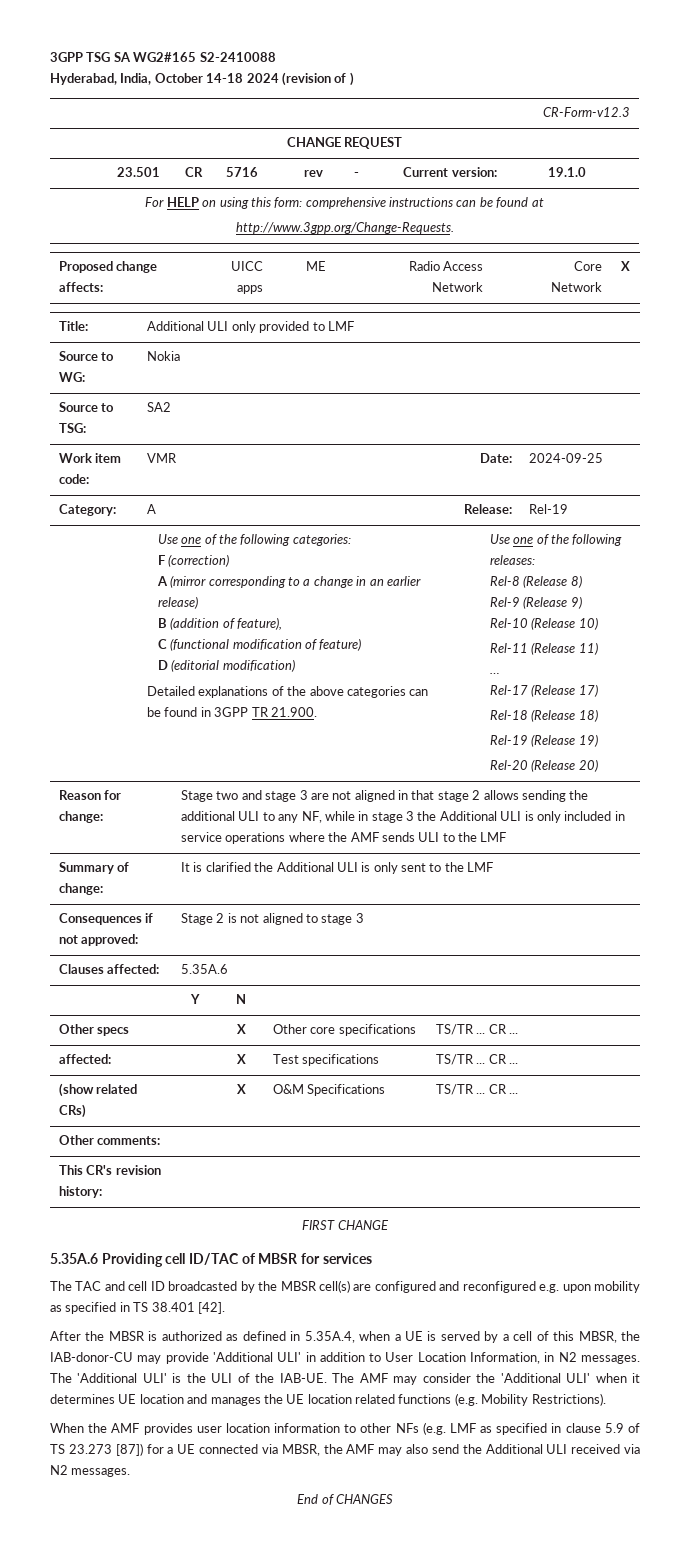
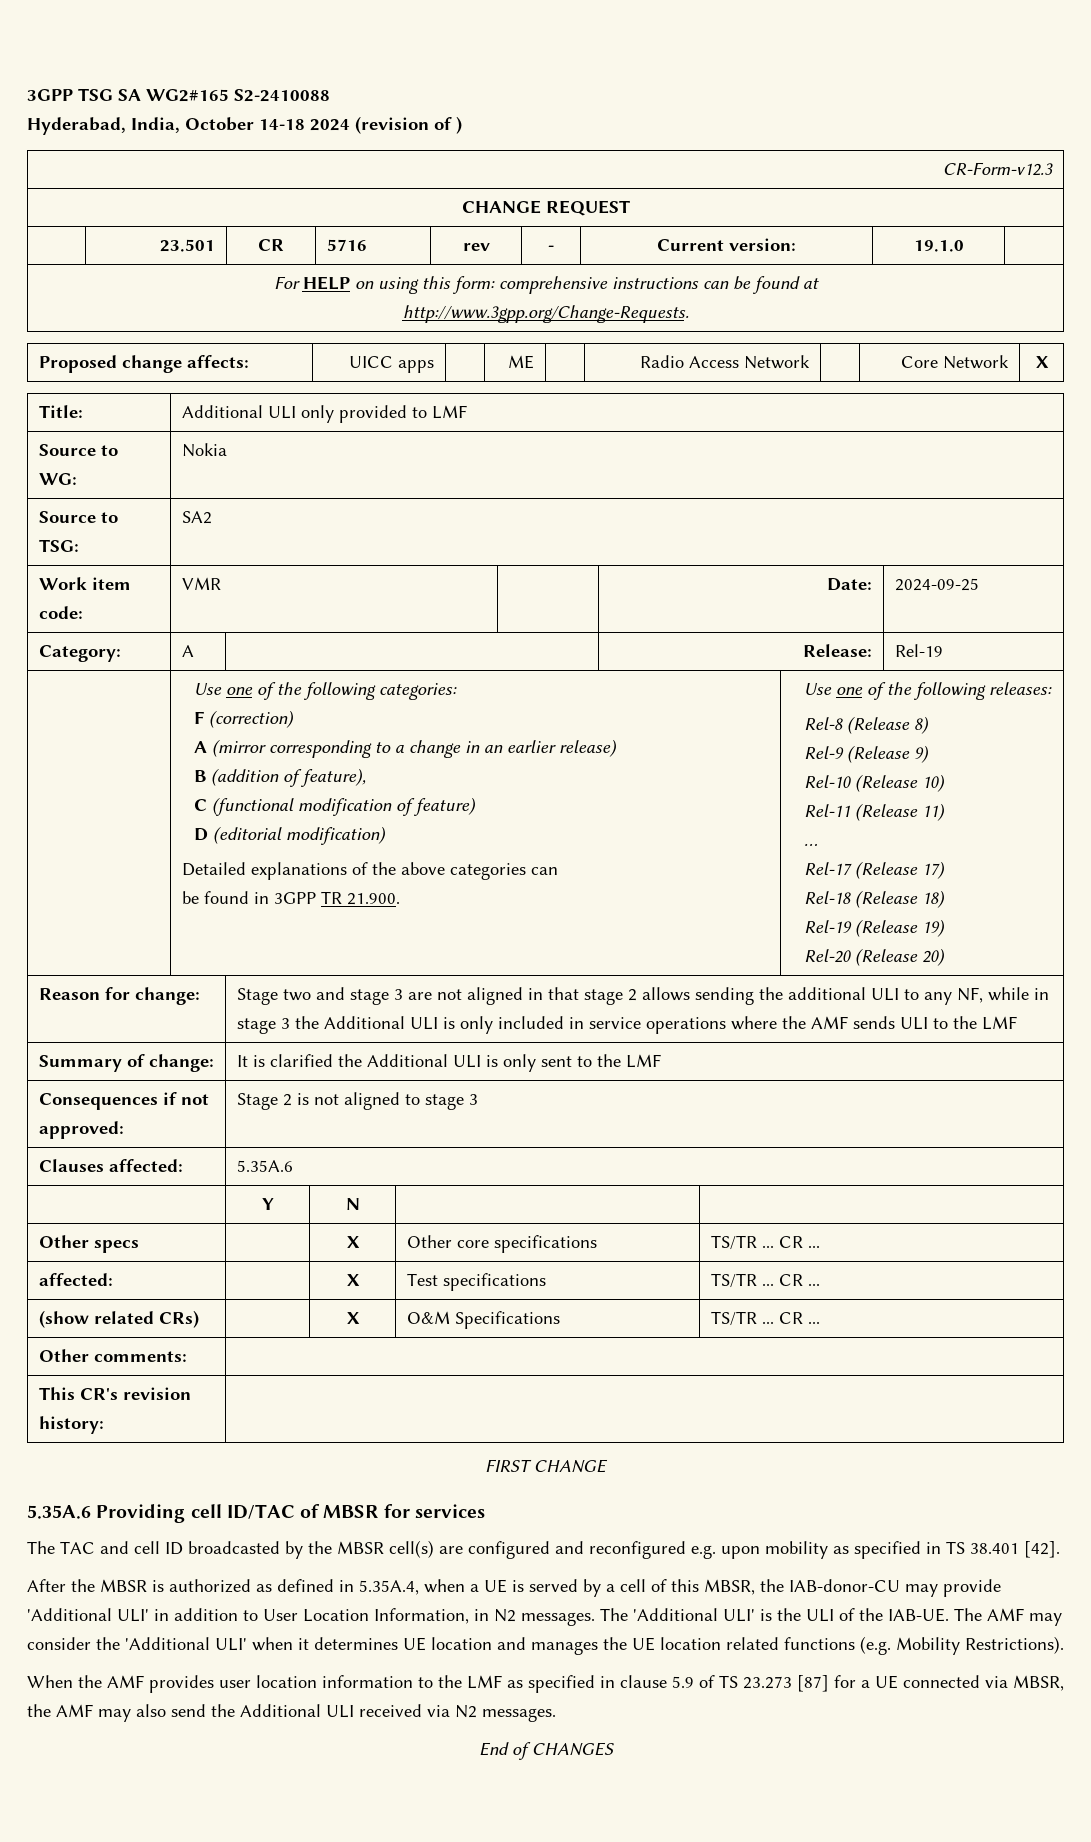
[360,1422,446,1435] other NFs (e.g. -> [438,1675,462,1688] the
[115,1443,143,1456] [87]) -> [797,1675,829,1692] [87]

